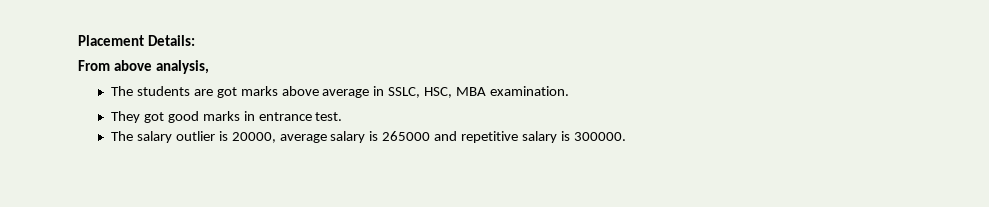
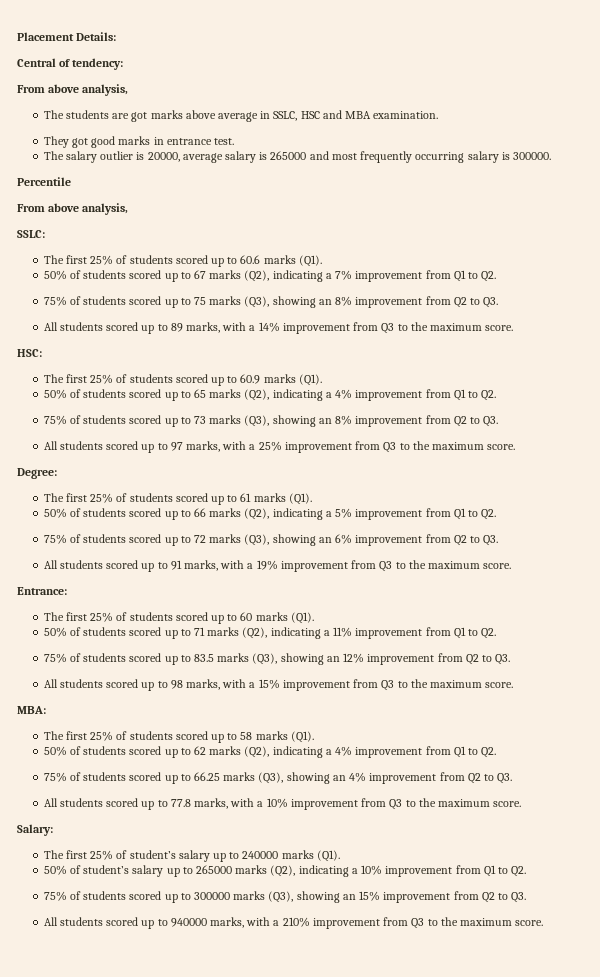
(195, 40) none -> [17,58,124,70] // Central of tendency:
[424,87,453,98] HSC, -> [300,110,342,119] HSC and
[461,131,519,143] repetitive -> [331,151,465,163] most frequently occurring
(626, 136) none -> [17,177,71,186] [17,203,129,215] [17,230,45,238] [43,255,322,267] [43,270,497,282] [43,296,499,308] [43,322,514,334] [17,349,42,357] [43,374,322,386] [43,389,497,401] [43,415,499,427] [43,441,516,453] [17,468,57,479] [43,493,312,505] [43,508,497,520] [43,534,499,546] [43,560,512,572] [17,587,67,595] [43,612,314,624] [43,627,497,639] [43,653,511,665] [43,679,514,691] [17,706,46,714] [43,731,314,743] [43,746,497,758] [43,772,513,784] [43,798,522,810] [17,824,53,836] [43,850,340,862] [43,865,527,877] [43,891,527,903] [43,917,544,929] // Percentile // From above analysis, // SSLC: // The first 25% of students scored up to 60.6 marks (Q1). // 50% of students scored up to 67 marks (Q2), indicating a 7% improvement from Q1 to Q2. // 75% of students scored up to 75 marks (Q3), showing an 8% improvement from Q2 to Q3. // All students scored up to 89 marks, with a 14% improvement from Q3 to the maximum score. // HSC: // The first 25% of students scored up to 60.9 marks (Q1). // 50% of students scored up to 65 marks (Q2), indicating a 4% improvement from Q1 to Q2. // 75% of students scored up to 73 marks (Q3), showing an 8% improvement from Q2 to Q3. // All students scored up to 97 marks, with a 25% improvement from Q3 to the maximum score. // Degree: // The first 25% of students scored up to 61 marks (Q1). // 50% of students scored up to 66 marks (Q2), indicating a 5% improvement from Q1 to Q2. // 75% of students scored up to 72 marks (Q3), showing an 6% improvement from Q2 to Q3. // All students scored up to 91 marks, with a 19% improvement from Q3 to the maximum score. // Entrance: // The first 25% of students scored up to 60 marks (Q1). // 50% of students scored up to 71 marks (Q2), indicating a 11% improvement from Q1 to Q2. // 75% of students scored up to 83.5 marks (Q3), showing an 12% improvement from Q2 to Q3. // All students scored up to 98 marks, with a 15% improvement from Q3 to the maximum score. // MBA: // The first 25% of students scored up to 58 marks (Q1). // 50% of students scored up to 62 marks (Q2), indicating a 4% improvement from Q1 to Q2. // 75% of students scored up to 66.25 marks (Q3), showing an 4% improvement from Q2 to Q3. // All students scored up to 77.8 marks, with a 10% improvement from Q3 to the maximum score. // Salary: // The first 25% of student’s salary up to 240000 marks (Q1). // 50% of student’s salary up to 265000 marks (Q2), indicating a 10% improvement from Q1 to Q2. // 75% of students scored up to 300000 marks (Q3), showing an 15% improvement from Q2 to Q3. // All students scored up to 940000 marks, with a 210% improvement from Q3 to the maximum score.

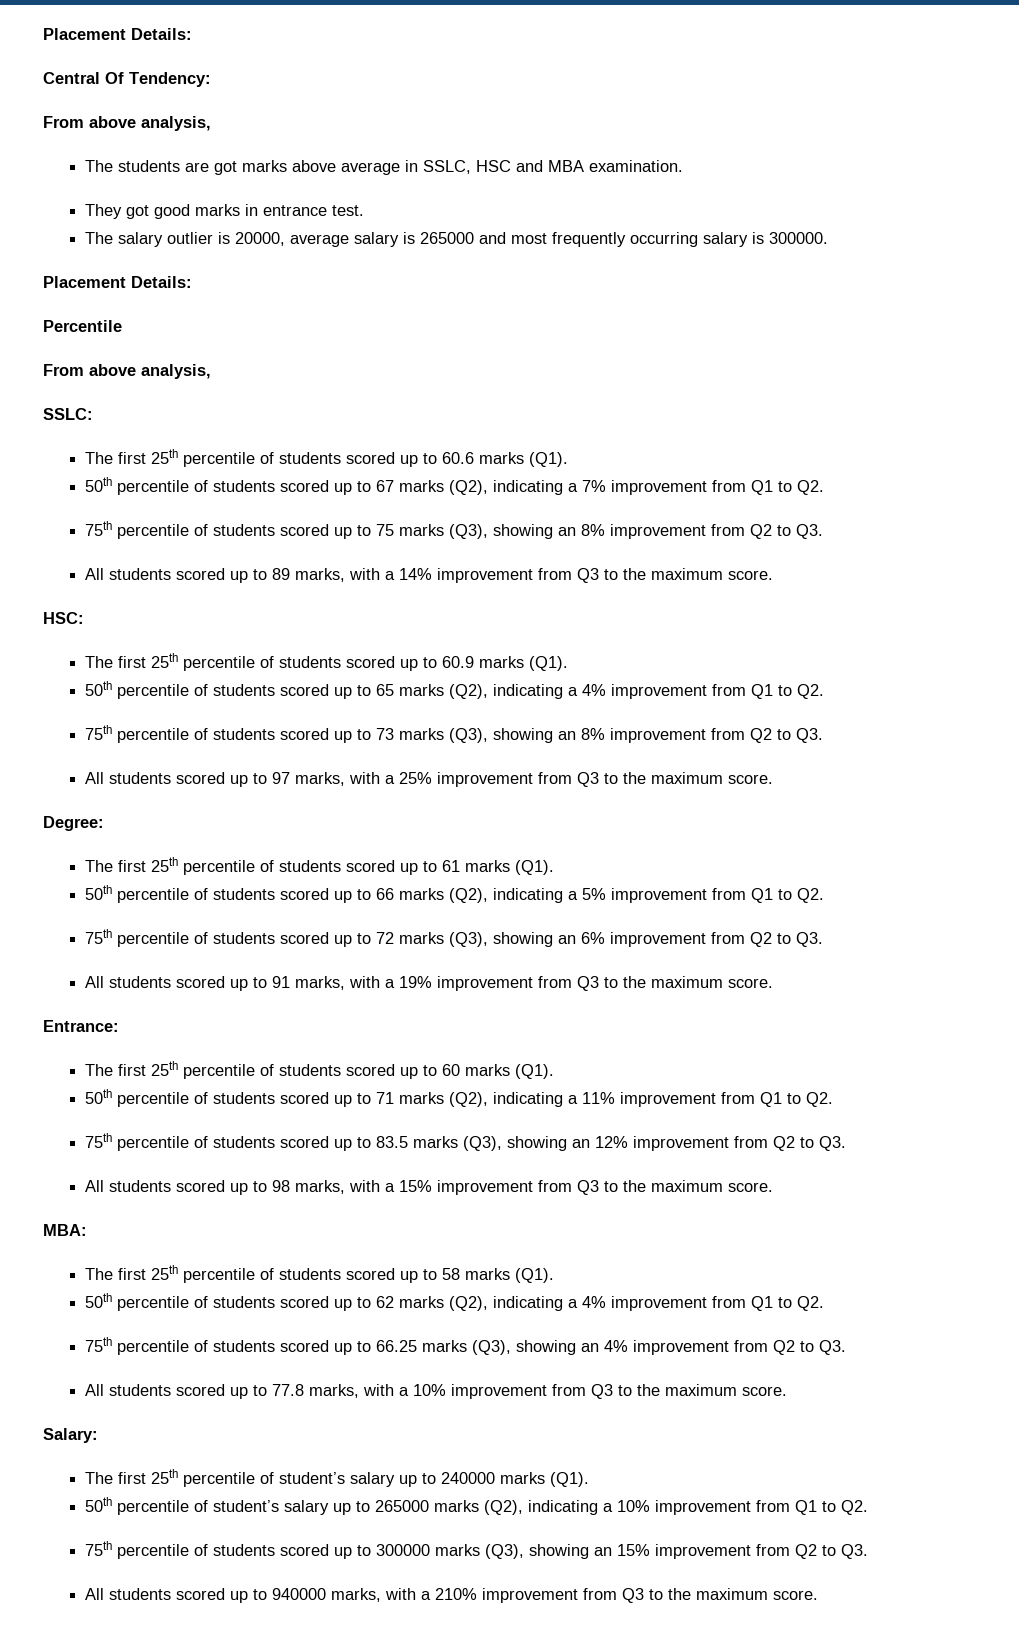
[59,58,124,70] of tendency: -> [105,72,211,87] Of Tendency:
(552, 156) none -> [43,276,192,288] // Placement Details:
[90,255,114,265] 25% -> [150,449,255,467] 25th percentile
[43,270,67,280] 50% -> [84,477,189,495] 50th percentile
[43,296,67,306] 75% -> [84,521,189,539] 75th percentile
[90,374,114,384] 25% -> [150,653,255,671] 25th percentile
[43,389,67,399] 50% -> [84,681,189,699] 50th percentile
[43,415,67,425] 75% -> [84,725,189,743] 75th percentile
[90,493,114,503] 25% -> [150,857,255,875] 25th percentile
[43,508,67,518] 50% -> [84,885,189,903] 50th percentile
[43,534,67,544] 75% -> [84,929,189,947] 75th percentile
[90,612,114,622] 25% -> [150,1061,255,1079] 25th percentile
[43,627,67,637] 50% -> [84,1089,189,1107] 50th percentile
[43,653,67,663] 75% -> [84,1133,189,1151] 75th percentile
[90,731,114,741] 25% -> [150,1265,255,1283] 25th percentile
[43,746,67,756] 50% -> [84,1293,189,1311] 50th percentile
[43,772,67,782] 75% -> [84,1337,189,1355] 75th percentile
[90,850,114,860] 25% -> [150,1469,255,1487] 25th percentile
[43,865,67,875] 50% -> [84,1497,189,1515] 50th percentile
[43,891,67,901] 75% -> [84,1541,189,1559] 75th percentile

